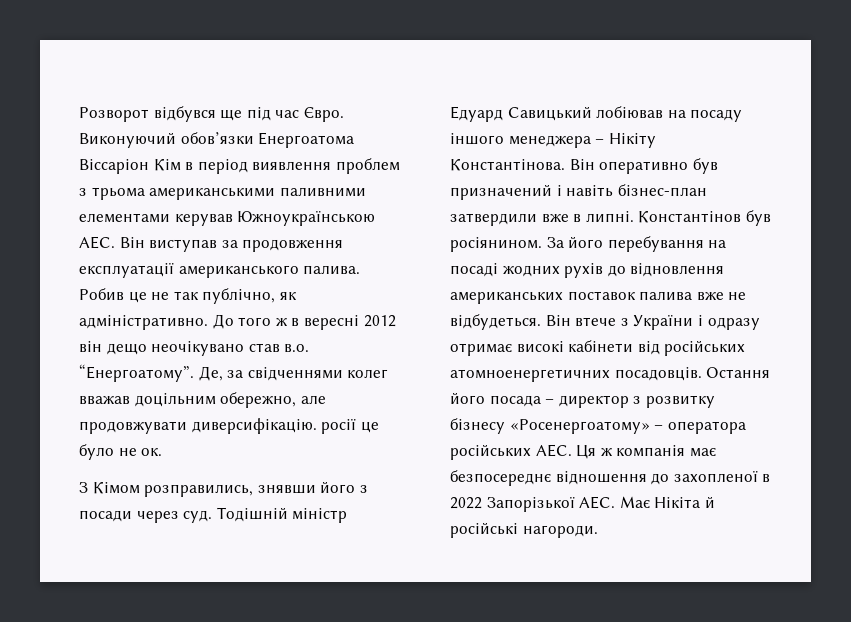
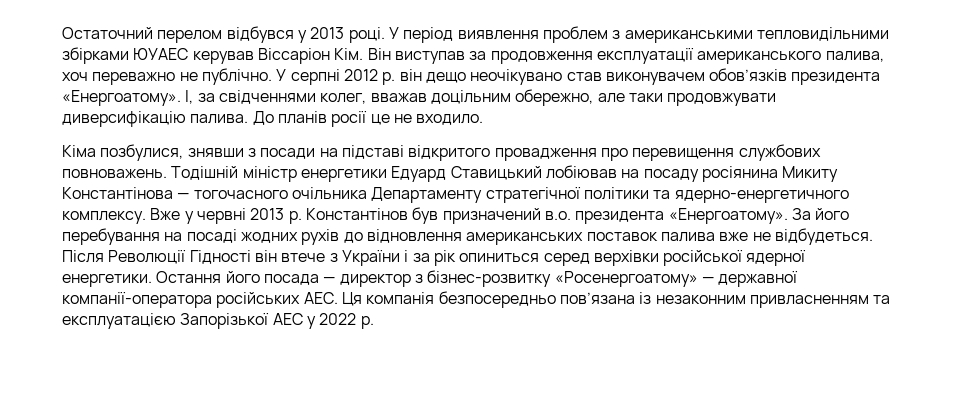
[79,106,344,122] [79,132,355,148] [79,158,400,174] [79,187,366,200] [79,211,376,226] [79,236,115,249] Розворот відбувся ще під час Євро. Виконуючий обов’язки Енергоатома Віссаріон Кім в період виявлення проблем з трьома американськими паливними елементами керував Южноукраїнською АЕС. -> [62,26,889,43] [62,47,364,64] Остаточний перелом відбувся у 2013 році. У період виявлення проблем з американськими тепловидільними збірками ЮУАЕС керував Віссаріон Кім.
[303,265,361,275] [79,288,297,304] [79,314,396,330] [79,341,310,356] [79,364,223,382] палива. Робив це не так публічно, як адміністративно. До того ж в вересні 2012 він дещо неочікувано став в.о. “Енергоатому”. Де, -> [825,51,884,62] [62,68,881,85] [62,90,194,106] палива, хоч переважно не публічно. У серпні 2012 р. він дещо неочікувано став виконувачем обов’язків президента «Енергоатому». І,
[347,369,389,378] колег -> [320,93,367,104] колег,
[79,418,379,434] [79,444,163,460] [79,481,368,497] [79,507,348,523] [450,106,743,122] [450,133,656,148] [450,158,718,174] [450,184,707,200] [450,210,771,226] [450,237,542,252] продовжувати диверсифікацію. росії це було не ок. // З Кімом розправились, знявши його з посади через суд. Тодішній міністр Едуард Савицький лобіював на посаду іншого менеджера – Нікіту Константінова. Він оперативно був призначений і навіть бізнес-план затвердили вже в липні. Константінов був росіянином. -> [628,93,777,106] [62,111,484,127] [62,144,821,161] [62,165,839,182] [62,187,849,203] [62,207,788,224] таки продовжувати диверсифікацію палива. До планів росії це не входило. // Кіма позбулися, знявши з посади на підставі відкритого провадження про перевищення службових повноважень. Тодішній міністр енергетики Едуард Ставицький лобіював на посаду росіянина Микиту Константінова — тогочасного очільника Департаменту стратегічної політики та ядерно-енергетичного комплексу. Вже у червні 2013 р. Константінов був призначений в.о. президента «Енергоатому».
[545,315,760,330] [450,340,746,356] [450,367,702,382] Він втече з України і одразу отримає високі кабінети від російських атомноенергетичних посадовців. -> [62,250,807,266] [62,274,152,287] Після Революції Гідності він втече з України і за рік опиниться серед верхівки російської ядерної енергетики.
[545,399,555,404] – -> [323,277,336,283] —
[645,395,715,408] [450,418,746,434] [450,444,716,460] [450,470,771,486] [450,496,715,512] [450,522,598,538] розвитку бізнесу «Росенергоатому» – оператора російських АЕС. Ця ж компанія має безпосереднє відношення до захопленої в 2022 Запорізької АЕС. Має Нікіта й російські нагороди. -> [427,270,799,287] [62,291,891,308] [62,313,374,329] бізнес-розвитку «Росенергоатому» — державної компанії-оператора російських АЕС. Ця компанія безпосередньо пов’язана із незаконним привласненням та експлуатацією Запорізької АЕС у 2022 р.

